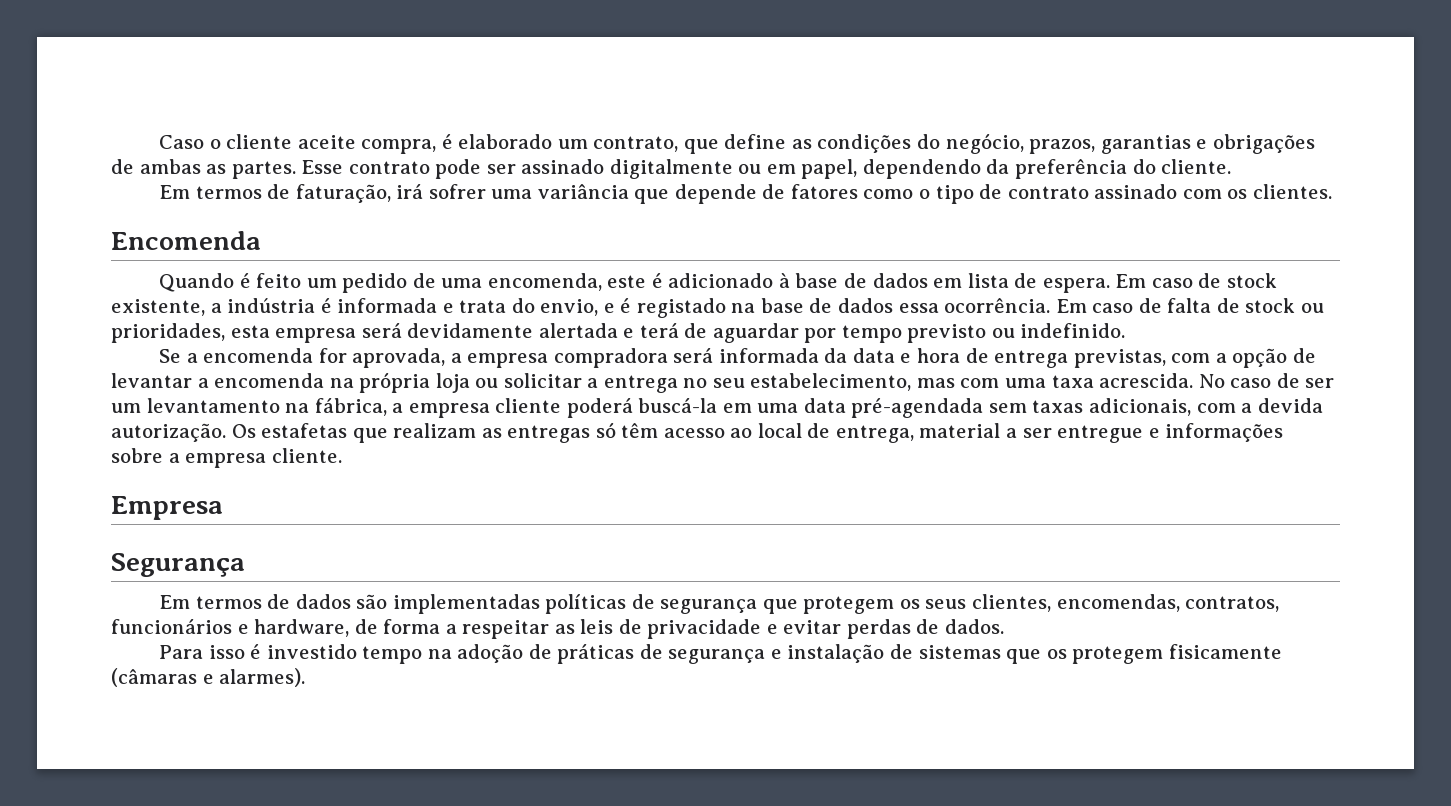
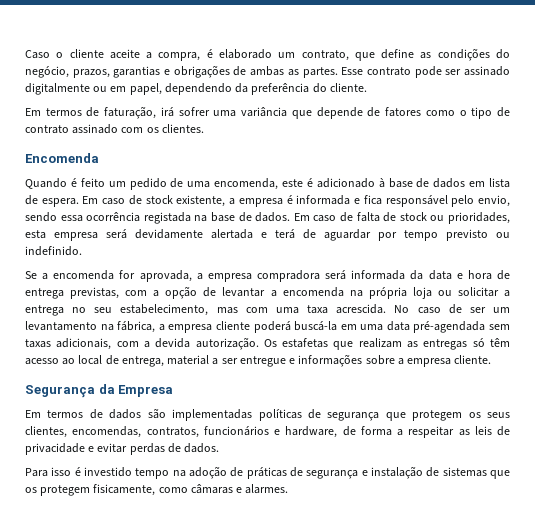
(356, 142) none -> [146,52,153,59] a
[227,298,316,313] indústria -> [238,198,283,207] empresa
[459,298,1051,318] trata do envio, e é registado na base de dados essa ocorrência. -> [363,195,511,207] [25,212,291,224] fica responsável pelo envio, sendo essa ocorrência registada na base de dados.
(342, 455) none -> [25,384,115,398] Segurança da
[111,553,245,577] // Segurança -> (174, 391) none
[1168,644,1282,659] [111,668,306,687] fisicamente (câmaras e alarmes). -> [93,484,289,496] fisicamente, como câmaras e alarmes.

